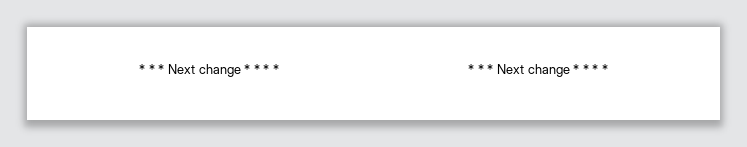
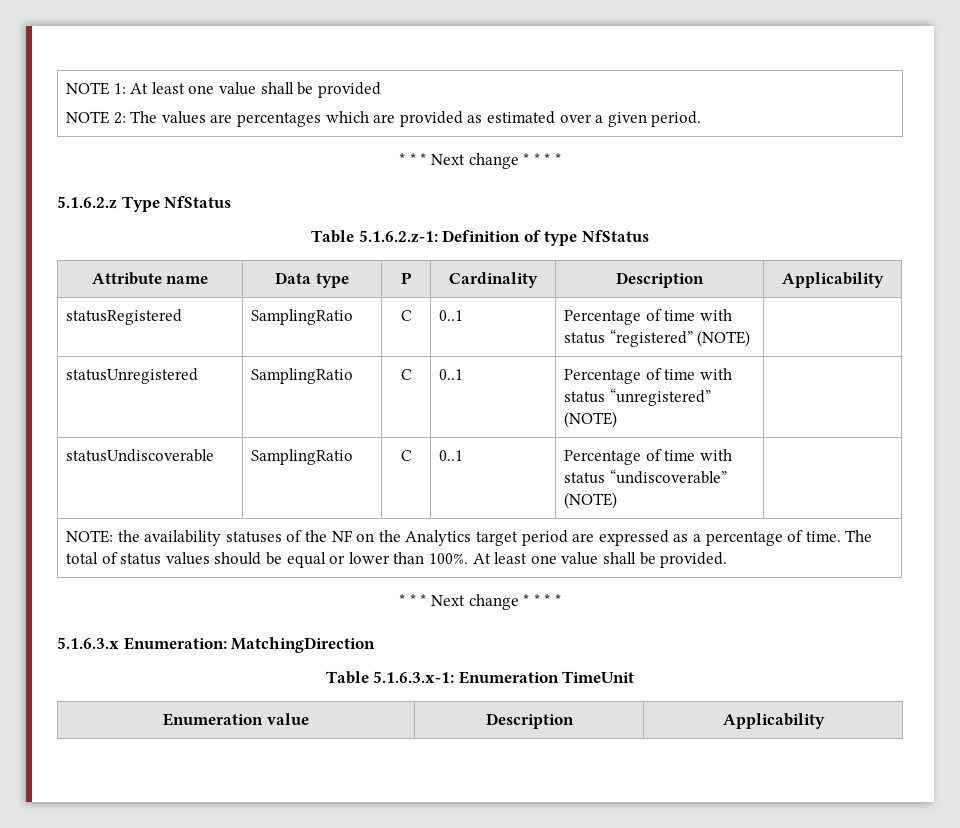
[139,64,279,77] [468,64,608,77] * * * Next change * * * * // * * * Next change * * * * -> [66,82,381,98] [66,111,702,127] [399,153,561,169] [57,196,232,212] [311,230,649,246] [91,272,209,285] [275,272,349,288] [401,272,412,284] [449,272,538,288] [616,272,704,288] [782,272,884,288] [66,309,183,325] [251,309,354,325] [400,310,412,321] [439,310,464,321] [564,309,732,325] [564,329,751,347] [66,368,199,384] [251,368,354,384] [400,369,412,380] [439,369,464,380] [564,368,732,384] [564,388,711,406] [564,411,618,428] [66,449,215,462] [251,449,354,465] [400,450,412,461] [439,450,464,461] [564,449,732,465] [564,469,727,484] [564,492,618,509] [66,530,873,546] [66,552,728,568] [399,594,561,610] [57,637,376,653] [325,671,635,684] [163,713,309,726] [485,713,574,729] [722,713,825,729] NOTE 1: At least one value shall be provided // NOTE 2: The values are percentages which are provided as estimated over a given period. // * * * Next change * * * * // 5.1.6.2.z Type NfStatus // Table 5.1.6.2.z-1: Definition of type NfStatus // Attribute name | Data type | P | Cardinality | Description | Applicability // statusRegistered | SamplingRatio | C | 0..1 | Percentage of time with status “registered” (NOTE) | // statusUnregistered | SamplingRatio | C | 0..1 | Percentage of time with status “unregistered” (NOTE) | // statusUndiscoverable | SamplingRatio | C | 0..1 | Percentage of time with status “undiscoverable” (NOTE) | // NOTE: the availability statuses of the NF on the Analytics target period are expressed as a percentage of time. The total of status values should be equal or lower than 100%. At least one value shall be provided. // * * * Next change * * * * // 5.1.6.3.x Enumeration: MatchingDirection // Table 5.1.6.3.x-1: Enumeration TimeUnit // Enumeration value | Description | Applicability

